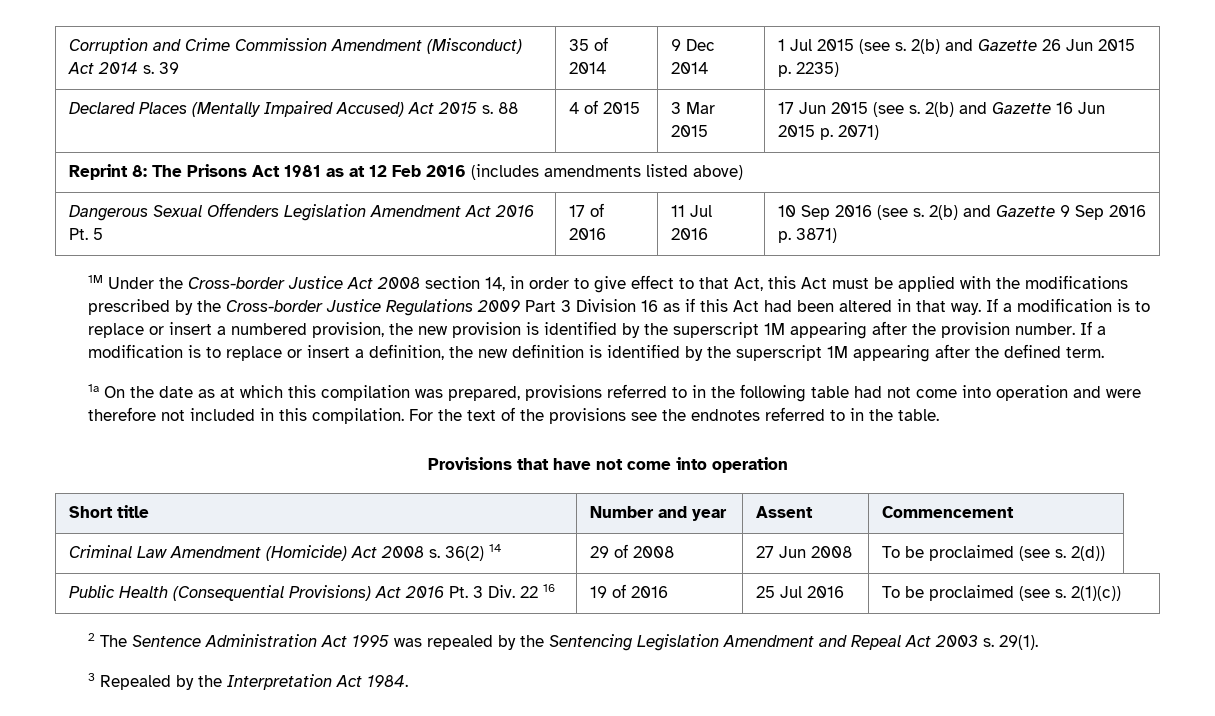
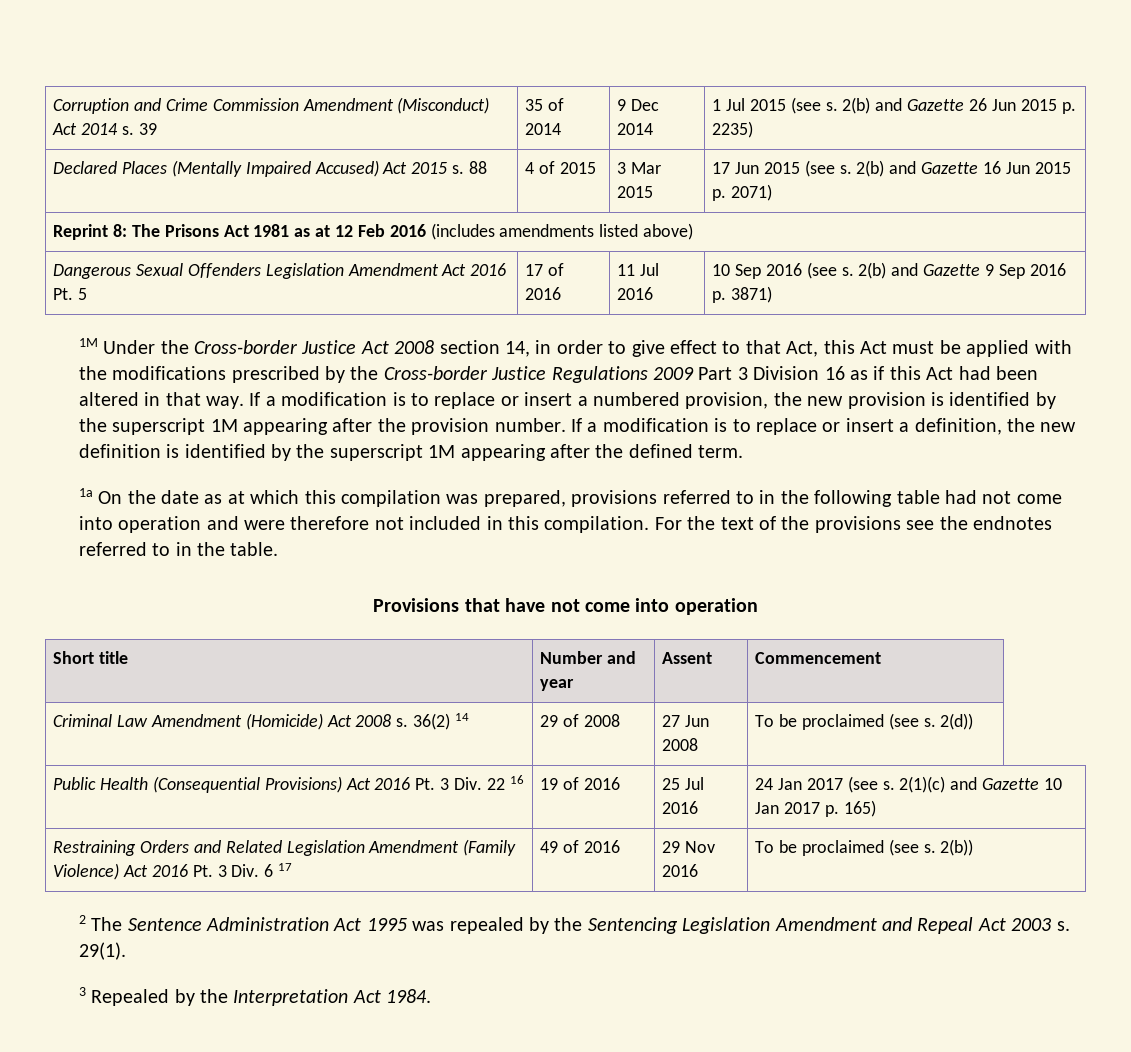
[881,585,1121,601] | To be proclaimed (see s. 2(1)(c)) -> [755,776,1062,793] [755,800,876,817] [53,839,517,856] [53,863,293,880] [540,840,620,853] [662,841,715,853] [662,864,699,877] [755,839,974,856] | 24 Jan 2017 (see s. 2(1)(c) and Gazette 10 Jan 2017 p. 165) // Restraining Orders and Related Legislation Amendment (Family Violence) Act 2016 Pt. 3 Div. 6 17 | 49 of 2016 | 29 Nov 2016 | To be proclaimed (see s. 2(b))

